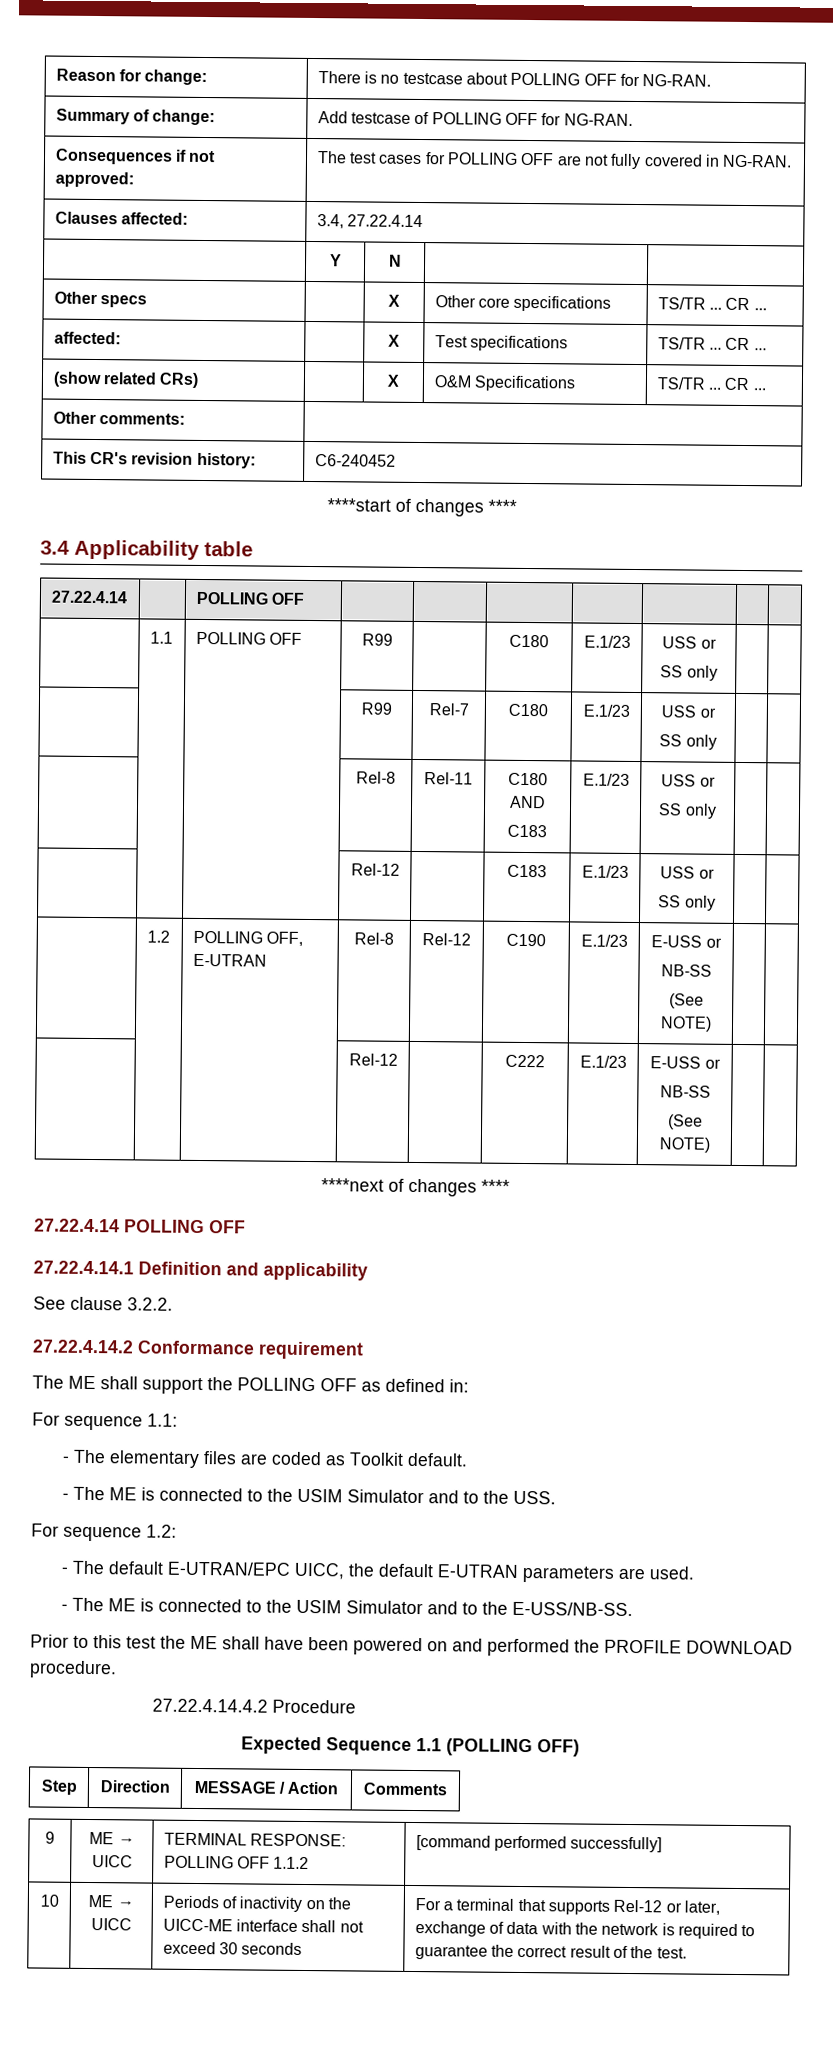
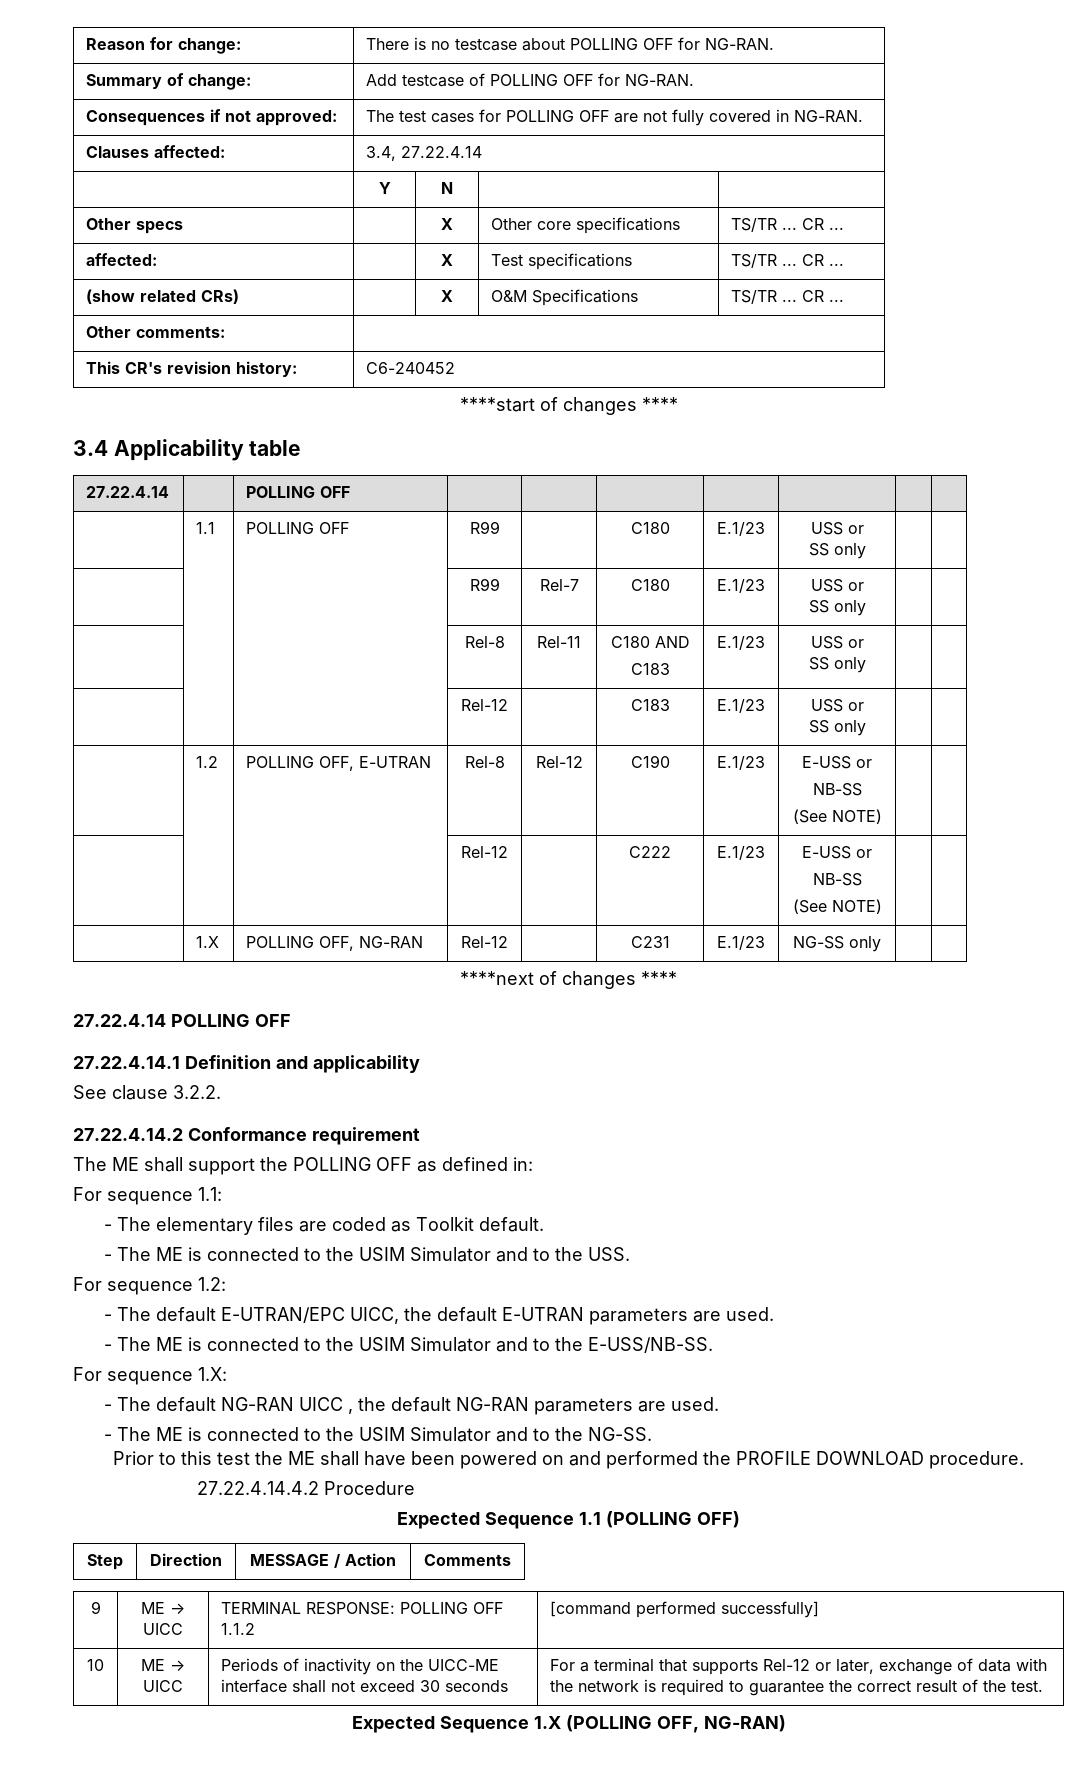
(710, 1145) none -> [196,936,220,948] [246,936,424,951] [461,936,508,948] [630,936,670,948] [717,936,765,950] [793,936,881,952] // | 1.X | POLLING OFF, NG-RAN | Rel-12 | | C231 | E.1/23 | NG-SS only | |
(633, 1609) none -> [73,1367,227,1385] [103,1397,719,1415] [103,1427,652,1442] // For sequence 1.X: // - The default NG-RAN UICC , the default NG-RAN parameters are used. // - The ME is connected to the USIM Simulator and to the NG-SS.
(687, 1953) none -> [351,1715,786,1733] // Expected Sequence 1.X (POLLING OFF, NG-RAN)

